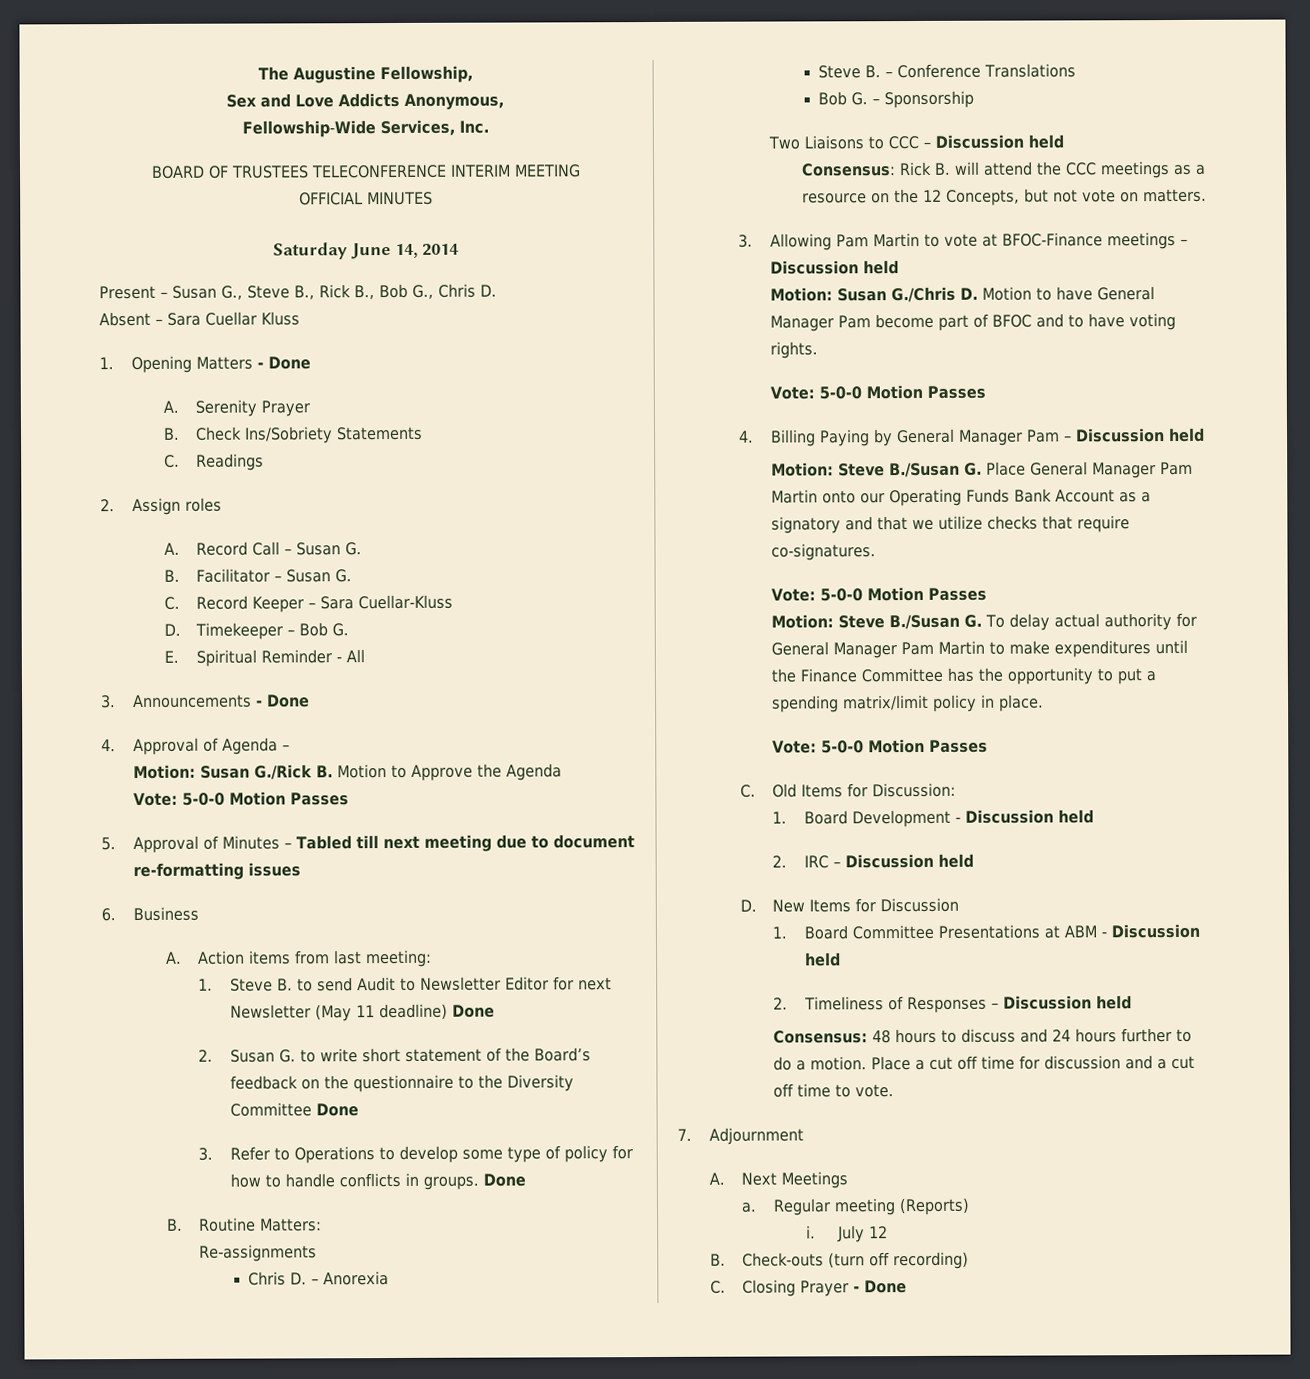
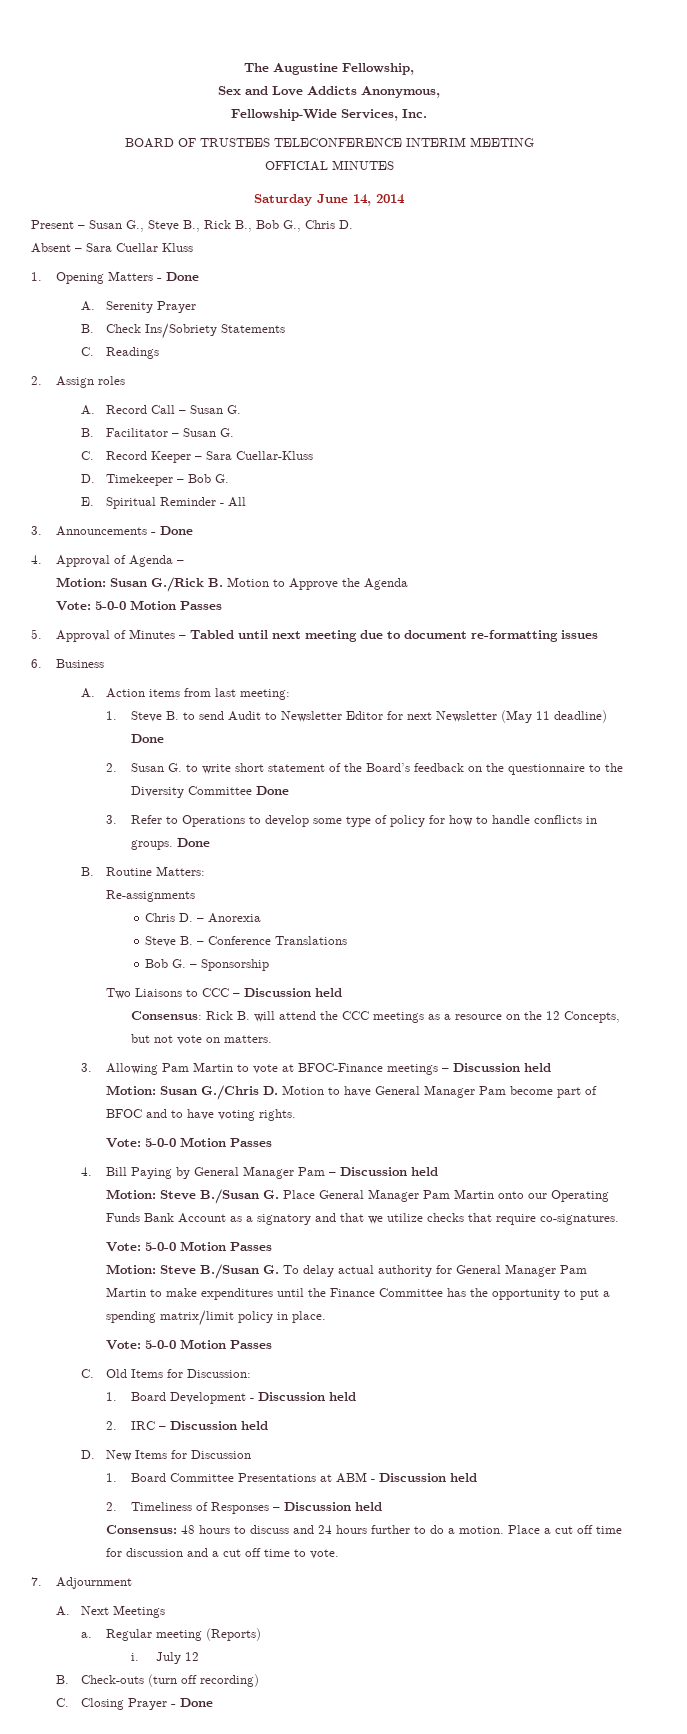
[355,835,379,849] till -> [238,630,269,639] until
[770,429,816,447] Billing -> [106,1167,128,1176] Bill

